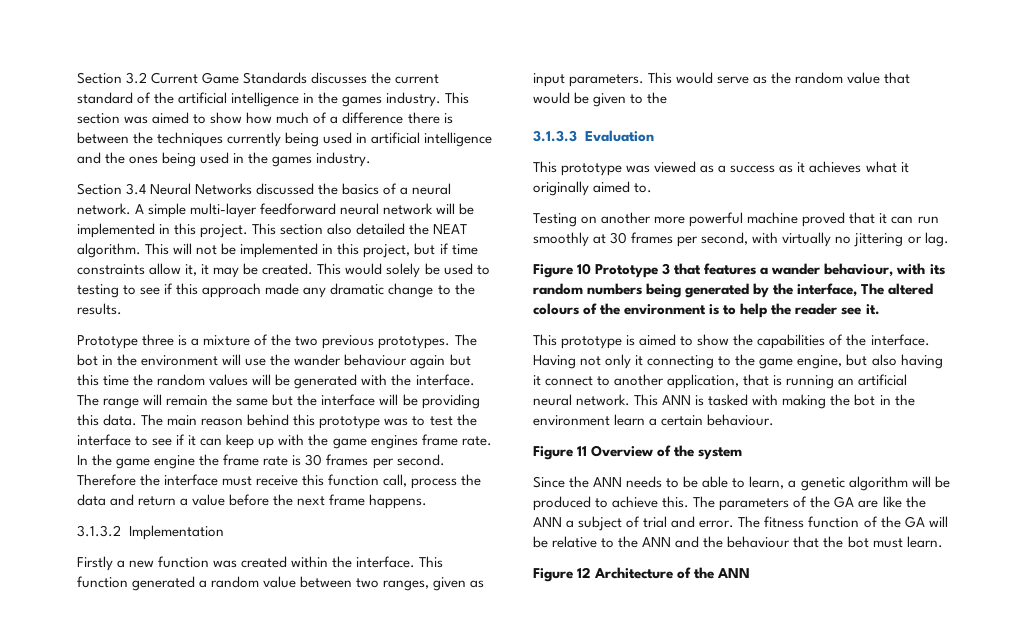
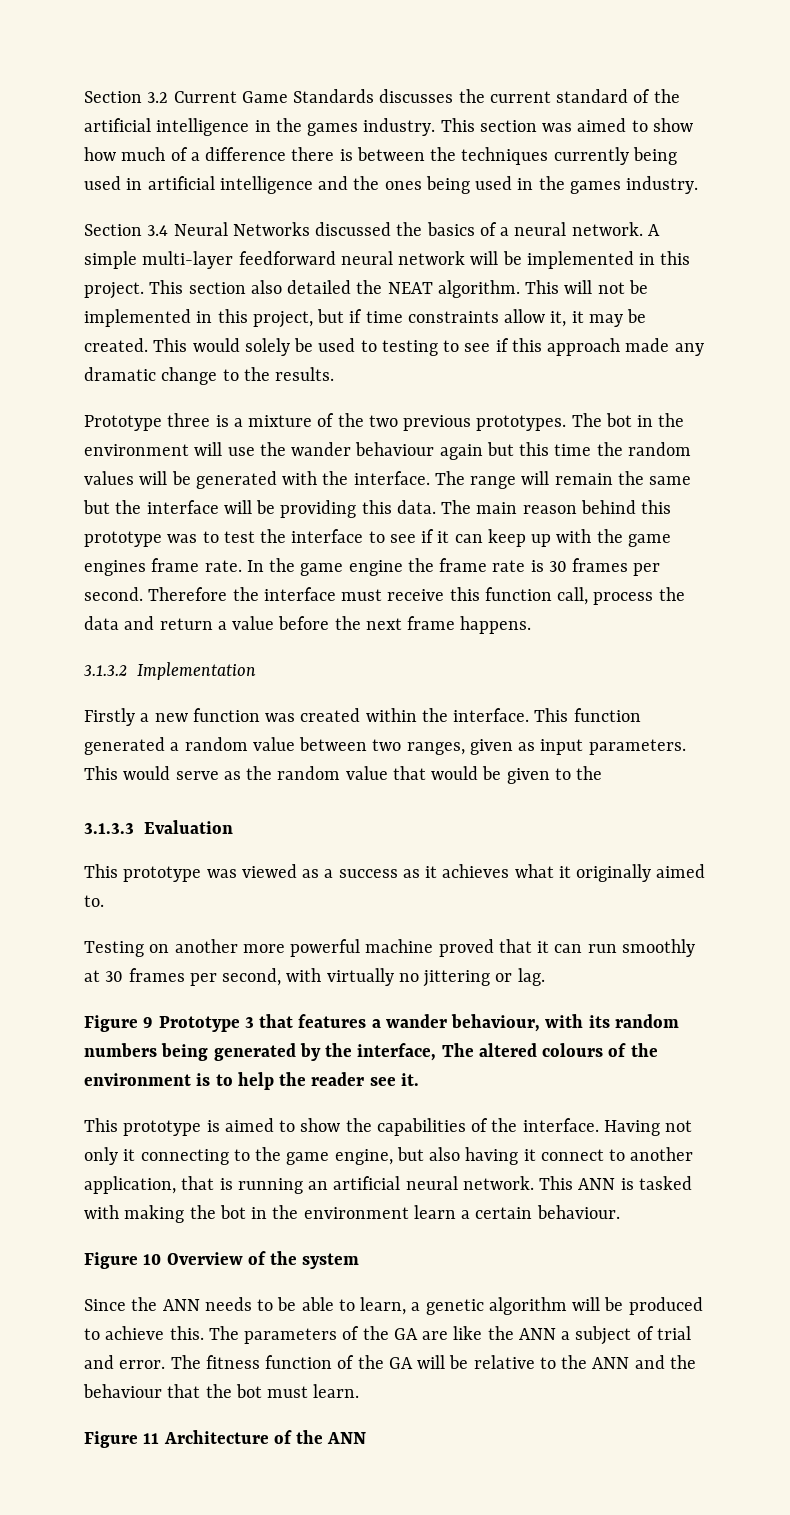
[577,263,592,275] 10 -> [143,1017,154,1028] 9
[577,446,588,456] 11 -> [143,1254,162,1265] 10
[577,567,592,578] 12 -> [143,1433,160,1444] 11

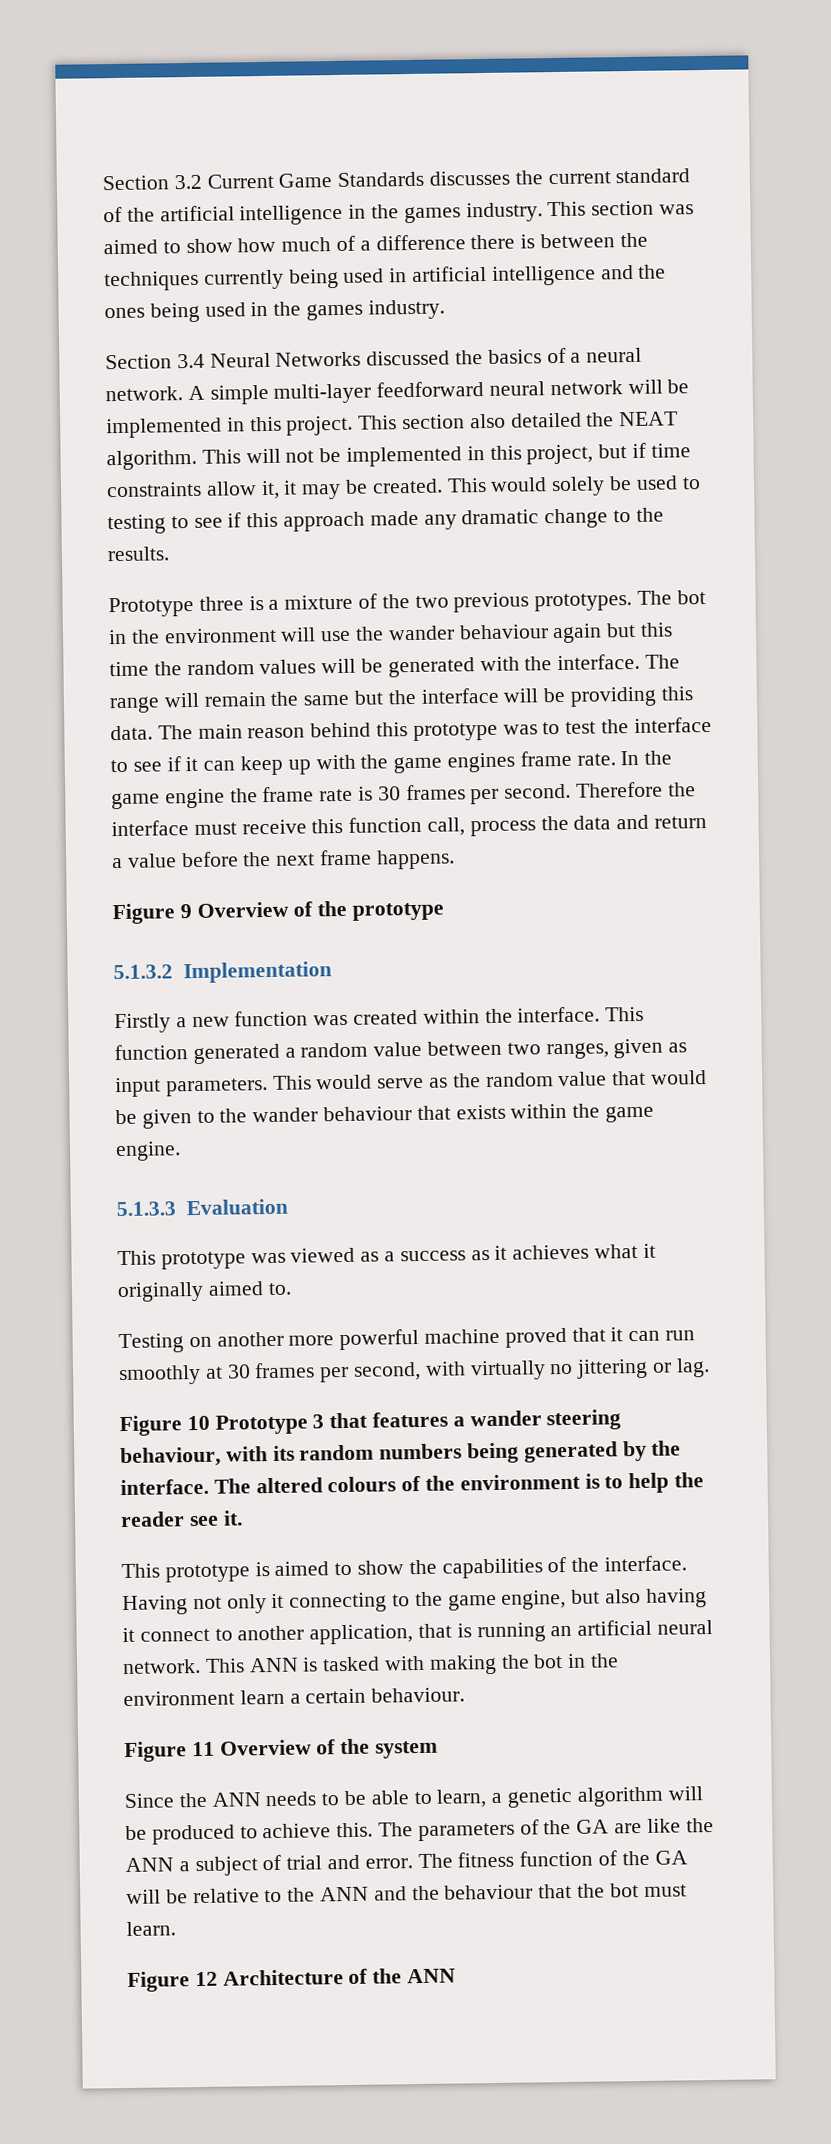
[84,665,127,676] 3.1.3.2 -> [112,900,445,925] [113,964,173,980] Figure 9 Overview of the prototype // 5.1.3.2
[84,823,134,834] // 3.1.3.3 -> [252,1103,655,1123] [115,1141,181,1162] [116,1201,176,1217] wander behaviour that exists within the game engine. // 5.1.3.3
[143,1017,154,1028] 9 -> [186,1415,210,1431] 10
(447, 1021) none -> [546,1409,622,1431] steering
[357,1043,437,1061] interface, -> [120,1478,209,1496] interface.
[143,1254,162,1265] 10 -> [191,1741,215,1757] 11
[143,1433,160,1444] 11 -> [194,1971,218,1987] 12

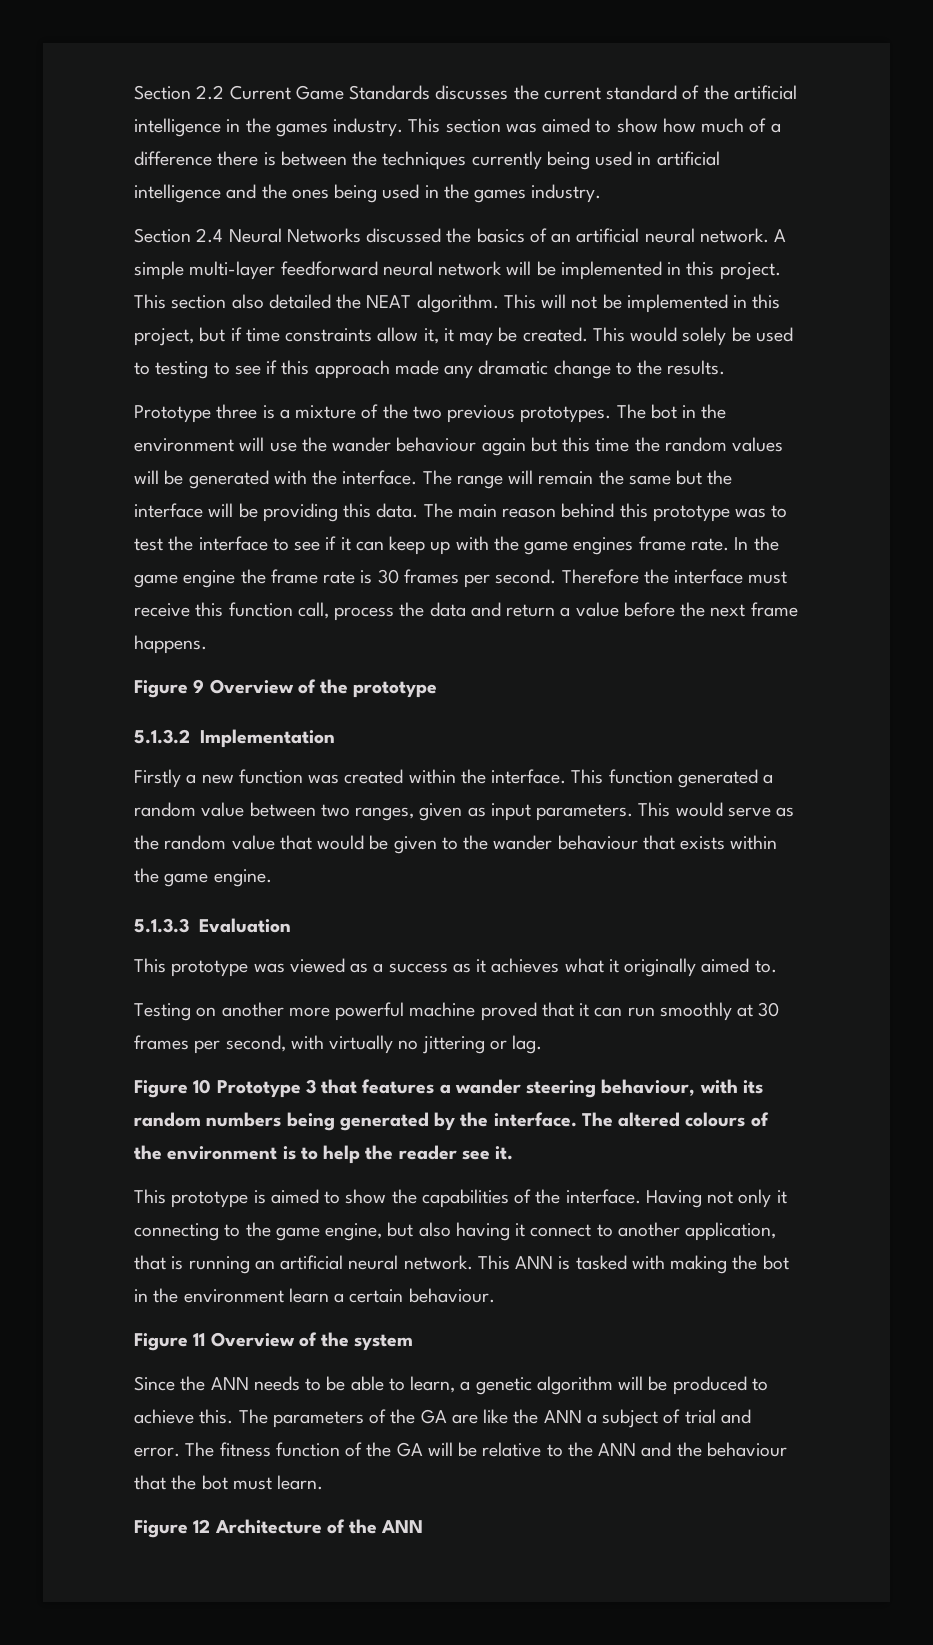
[102,174,202,191] Section 3.2 -> [134,85,225,100] Section 2.2
[176,353,205,369] 3.4 -> [196,228,224,243] 2.4
[570,352,582,363] a -> [551,228,640,243] an artificial

